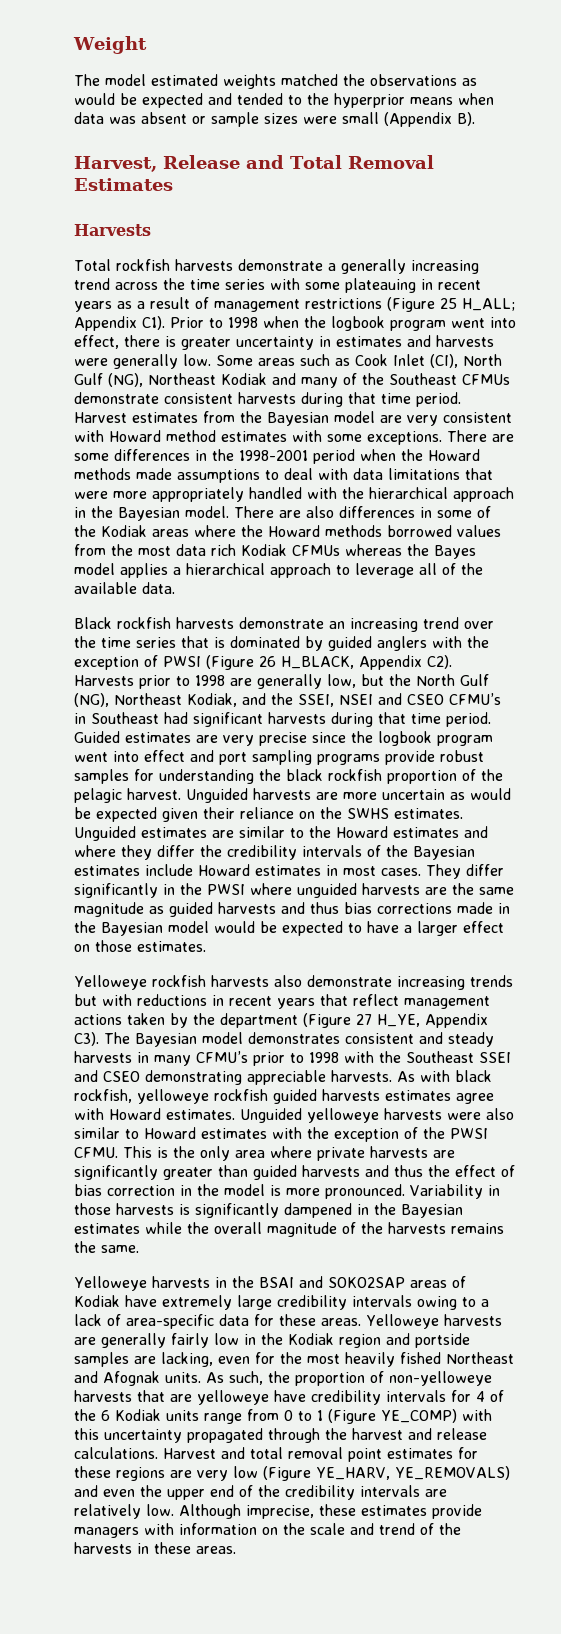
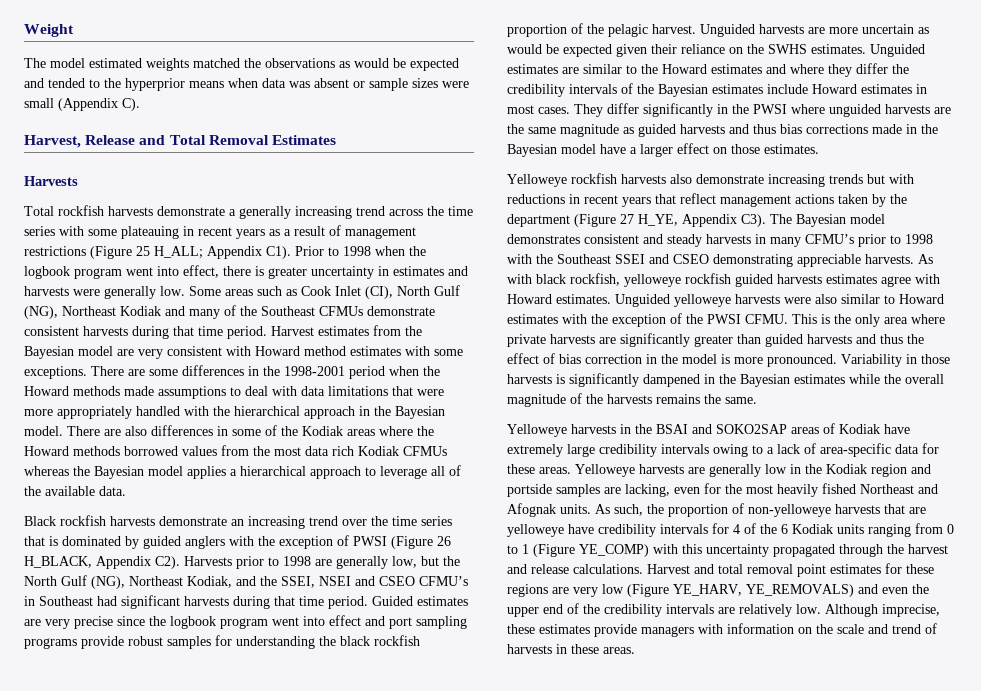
[457,112,475,126] B). -> [122,98,140,111] C).
[434,545,476,559] Bayes -> [94,466,144,479] Bayesian
[214,921,362,936] would be expected to -> (596, 149) none
[171,1333,209,1348] fairly -> (761, 470) none
[204,1413,242,1424] range -> [868,524,911,537] ranging
[439,1523,461,1535] the -> (937, 628) none

